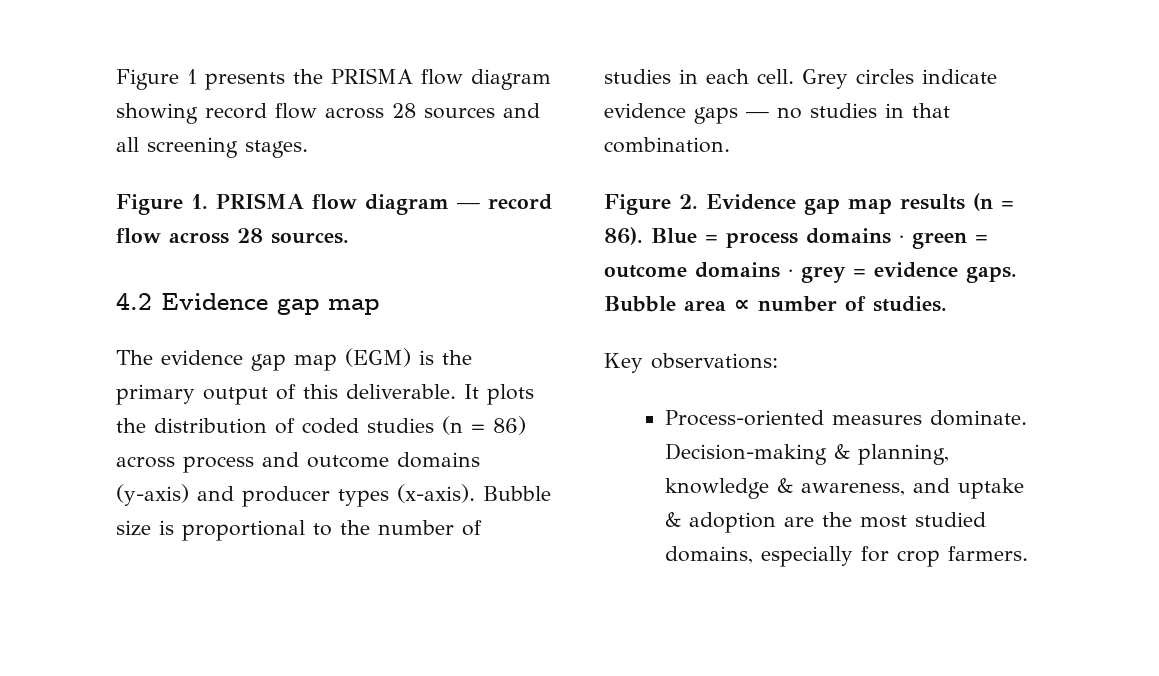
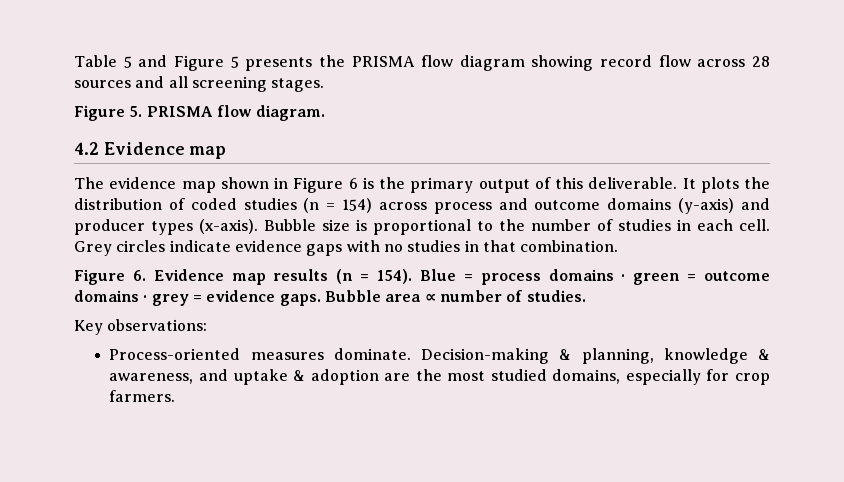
[116,69,197,90] Figure 1 -> [74,55,239,71] Table 5 and Figure 5
[191,193,552,215] [116,228,349,244] 1. PRISMA flow diagram — record flow across 28 sources. -> [129,105,326,121] 5. PRISMA flow diagram.
[277,298,319,315] gap -> (185, 148) none
[251,348,411,371] gap map (EGM) -> [181,177,358,193] map shown in Figure 6
[493,416,526,435] 86) -> [342,198,373,213] 154)
[746,112,769,118] — -> [346,240,380,252] with
[679,194,840,215] 2. Evidence gap -> [132,269,224,281] 6. Evidence
[604,227,643,245] 86). -> [377,269,413,284] 154).

